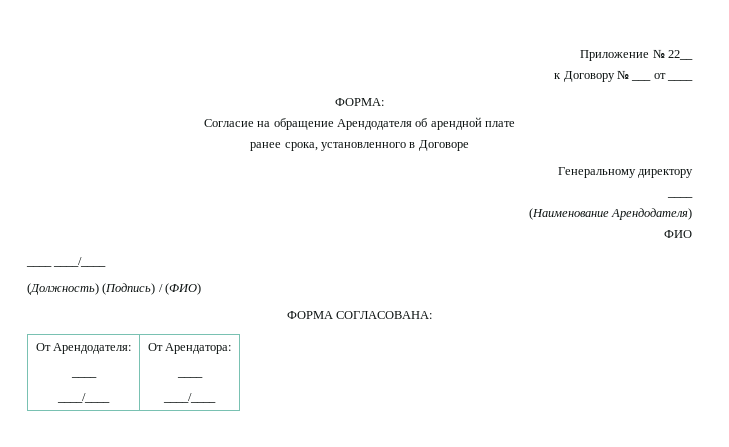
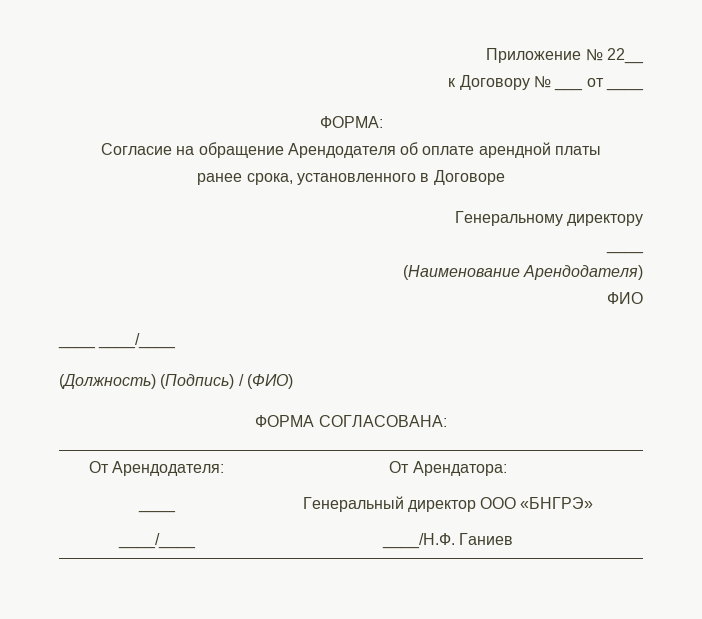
[430,117,516,130] арендной плате -> [422,142,602,158] оплате арендной платы
[176,376,203,378] [163,393,216,403] ____ // ____/____ -> [302,496,594,512] [381,533,514,549] Генеральный директор ООО «БНГРЭ» // ____/Н.Ф. Ганиев

